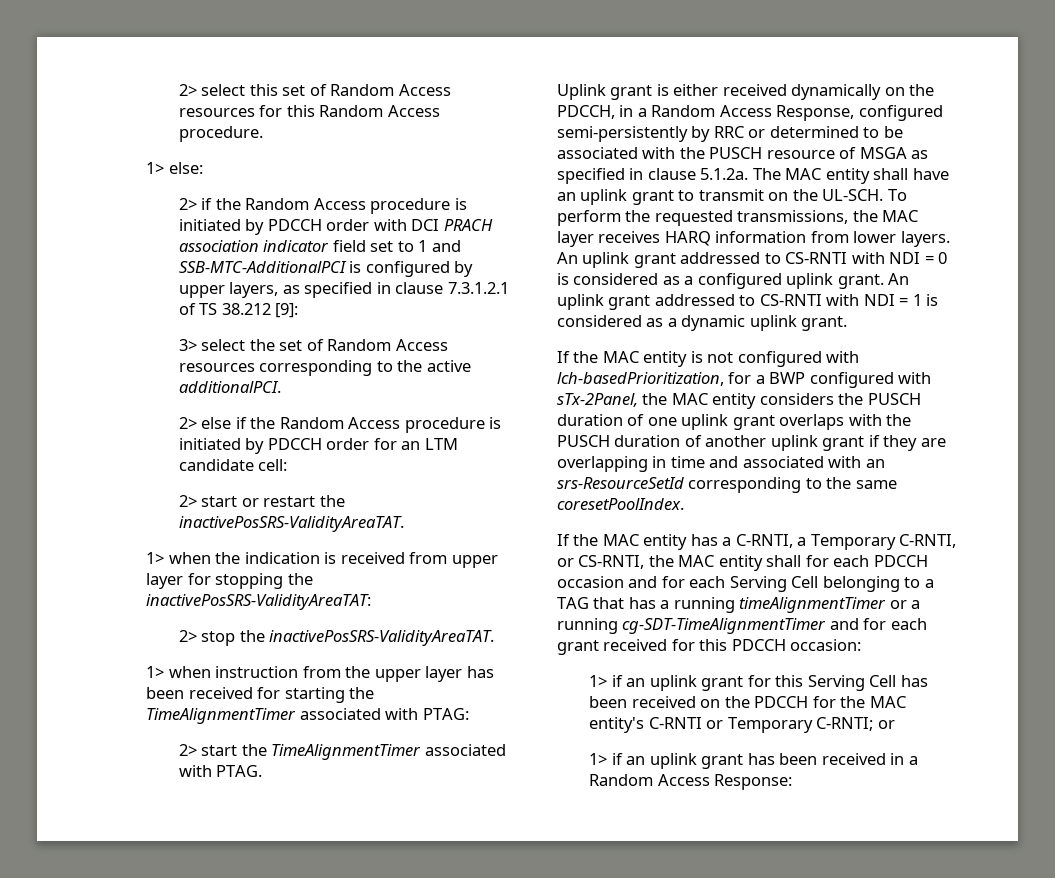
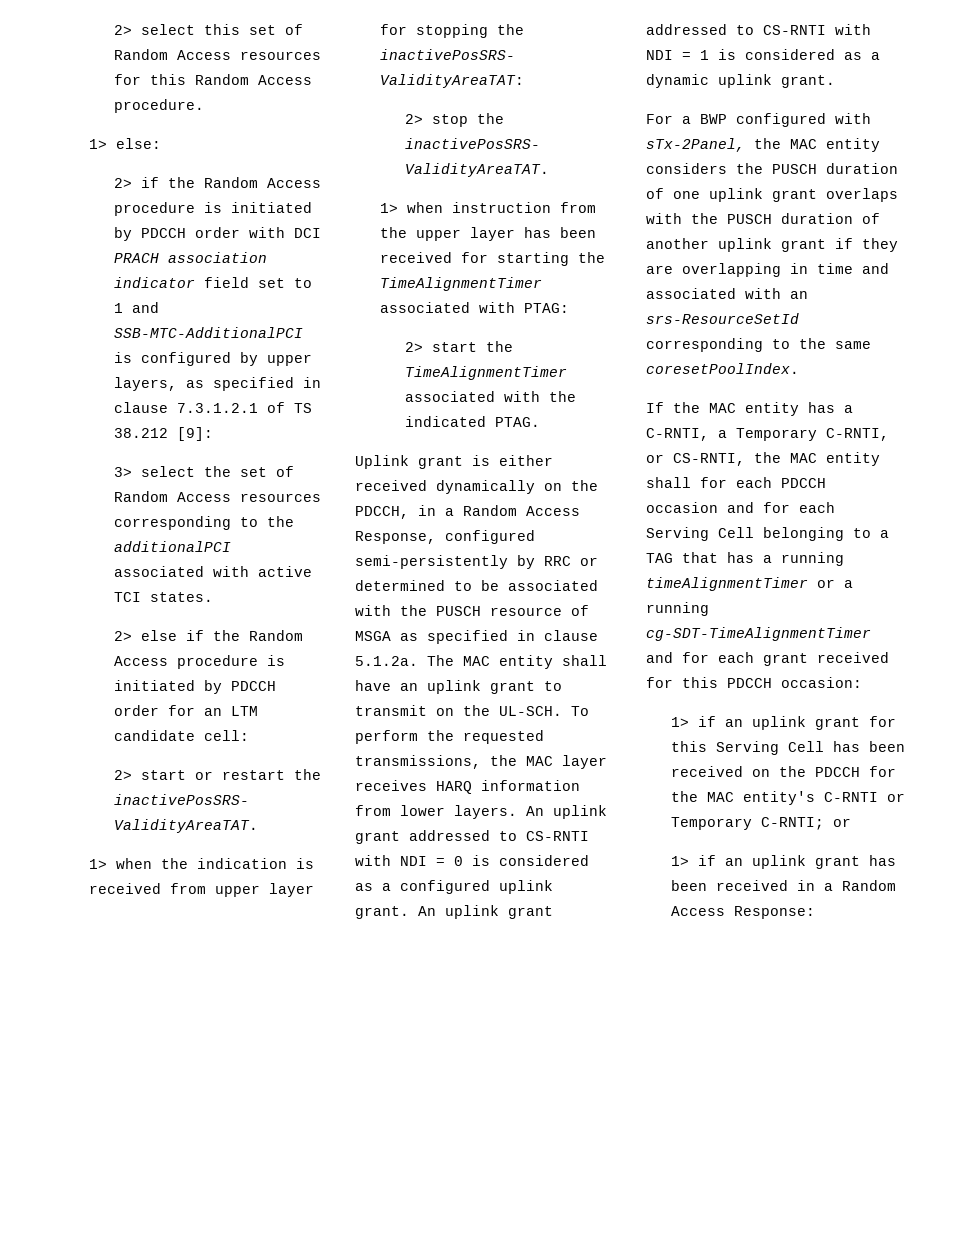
[426,360,471,372] [178,381,281,393] active additionalPCI. -> [113,541,231,552] [113,566,312,577] [113,592,213,602] additionalPCI associated with active TCI states.
(212, 771) none -> [548,391,576,402] [404,416,486,427] the indicated
[557,351,860,367] [557,372,752,386] If the MAC entity is not configured with lch-basedPrioritization, for -> [646,114,673,124] For

